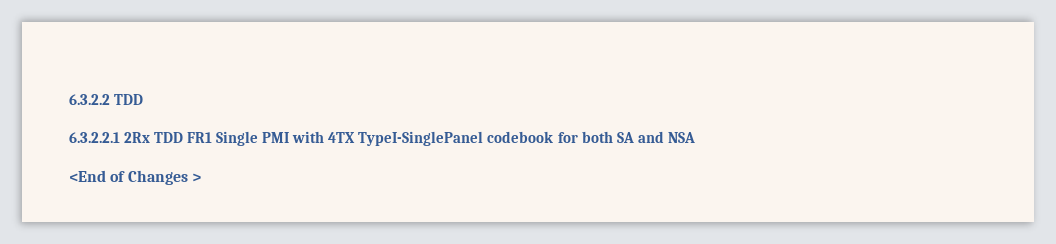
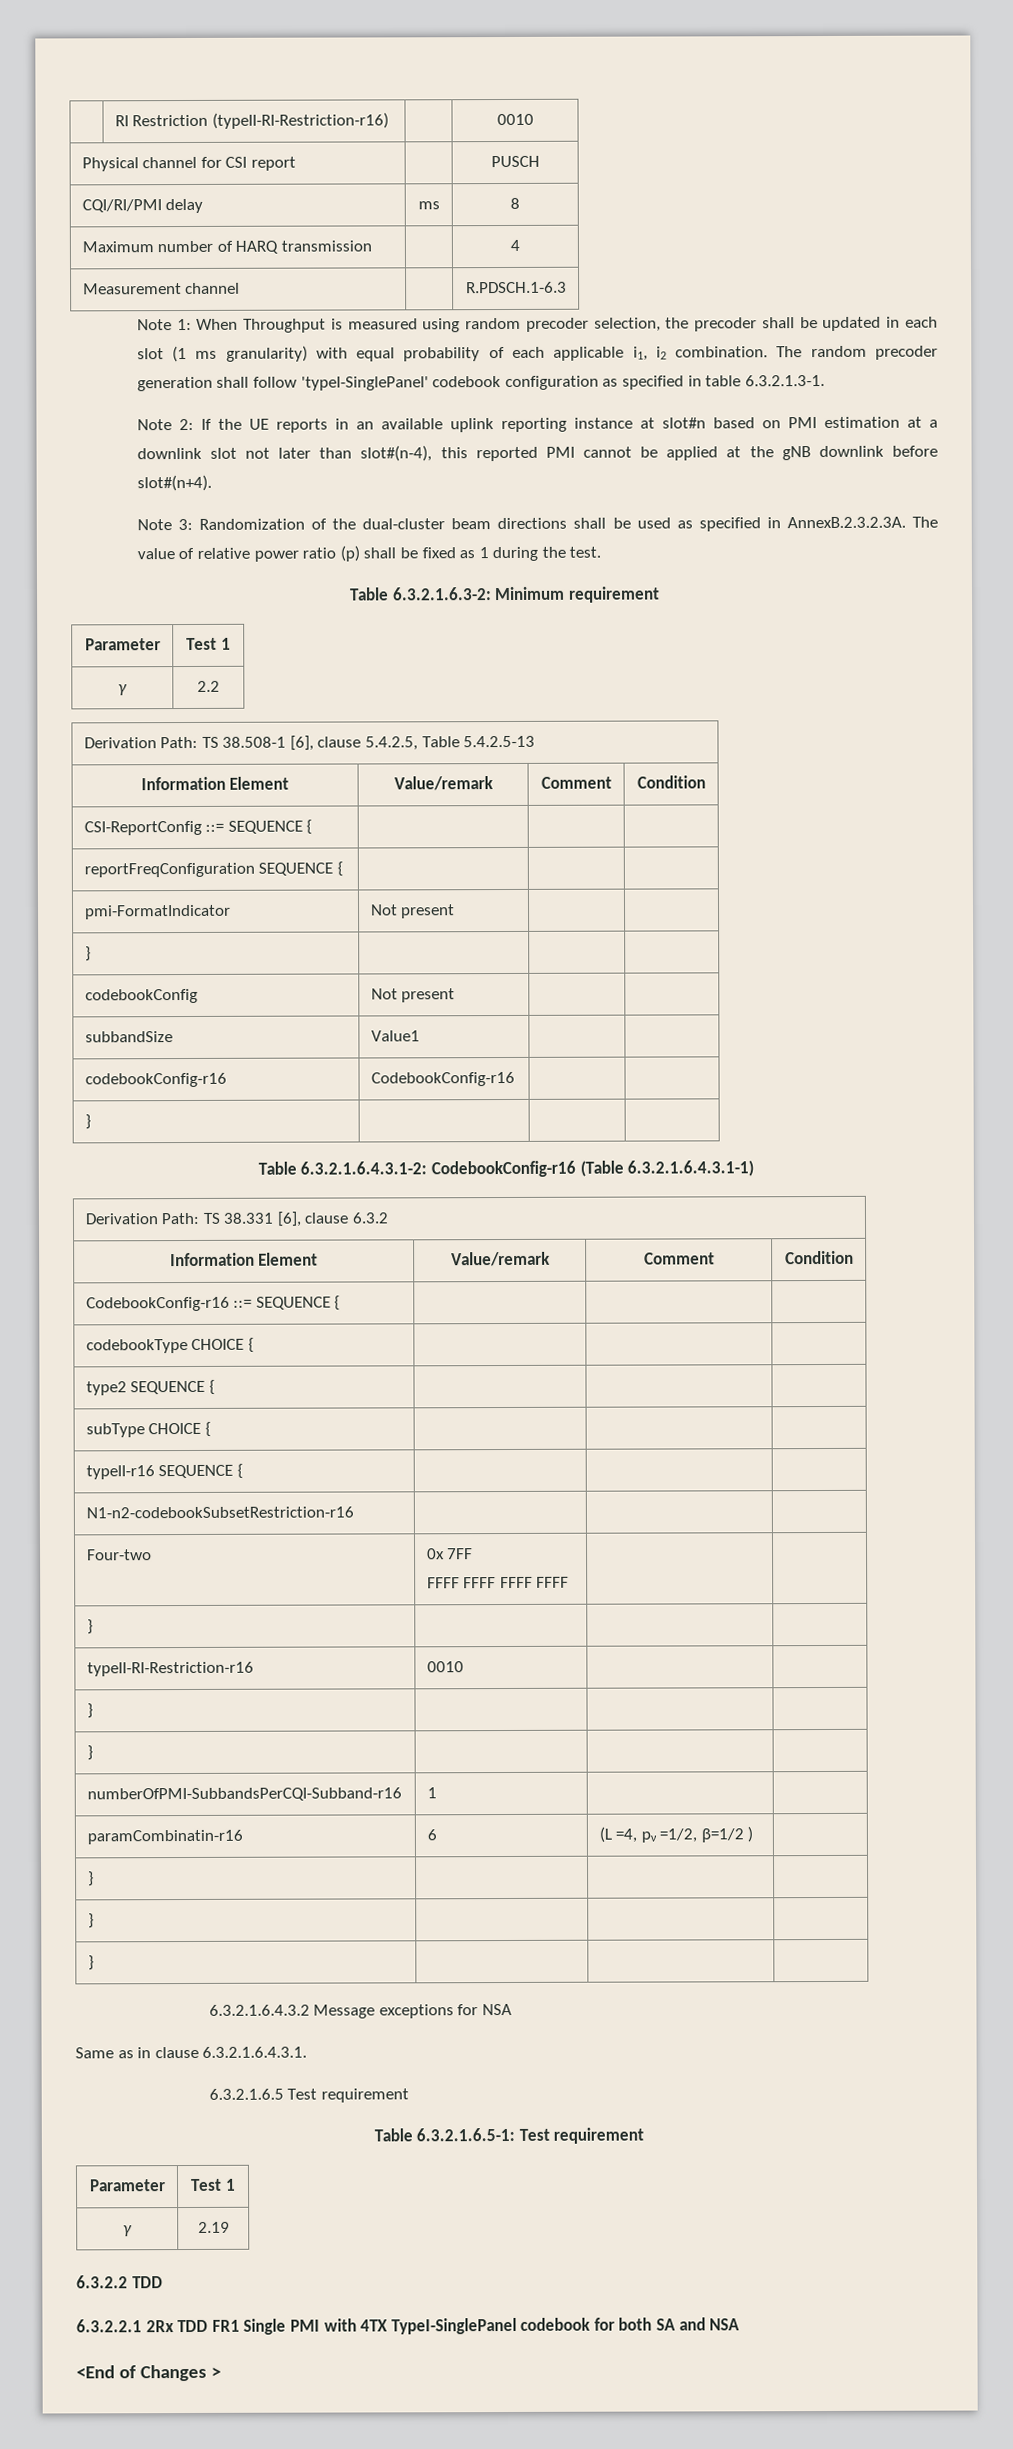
(69, 99) none -> [114,112,389,129] [496,113,534,126] [81,156,296,172] [490,155,540,168] [81,198,204,214] [417,201,440,210] [510,197,520,209] [81,240,372,254] [510,239,520,251] [82,282,241,295] [465,281,567,294] [136,316,938,333] [136,345,938,363] [136,374,825,392] [136,416,939,433] [136,445,938,462] [136,474,212,492] [136,516,939,532] [136,545,602,562] [349,586,660,603] [84,638,161,651] [186,637,231,651] [118,684,128,696] [197,680,220,692] [83,735,536,751] [140,776,290,791] [393,776,494,791] [540,776,612,789] [636,775,706,789] [83,819,313,836] [83,861,343,878] [83,904,231,920] [369,904,456,919] [84,946,91,962] [84,988,198,1004] [370,988,456,1003] [84,1031,173,1043] [370,1030,420,1042] [84,1072,227,1088] [370,1071,515,1087] [84,1114,91,1130] [257,1160,755,1178] [84,1211,389,1227] [169,1252,319,1267] [450,1251,551,1267] [643,1252,715,1265] [784,1250,854,1265] [85,1295,341,1312] [85,1337,254,1354] [85,1379,215,1396] [85,1421,211,1438] [85,1463,243,1480] [85,1506,354,1519] [86,1549,152,1561] [426,1548,474,1560] [426,1576,570,1589] [86,1619,93,1635] [86,1661,254,1677] [426,1661,464,1673] [86,1703,93,1719] [86,1745,93,1761] [86,1787,402,1802] [426,1787,437,1799] [86,1829,243,1845] [426,1829,437,1841] [598,1826,754,1843] [87,1871,94,1887] [87,1913,94,1929] [87,1955,94,1971] [208,2003,512,2019] [75,2046,308,2059] [208,2088,409,2103] [373,2127,645,2144] [88,2179,166,2192] [190,2178,236,2191] [123,2225,133,2237] [197,2221,230,2233] | RI Restriction (typeII-RI-Restriction-r16) | | 0010 // Physical channel for CSI report | | PUSCH // CQI/RI/PMI delay | ms | 8 // Maximum number of HARQ transmission | | 4 // Measurement channel | | R.PDSCH.1-6.3 // Note 1: When Throughput is measured using random precoder selection, the precoder shall be updated in each slot (1 ms granularity) with equal probability of each applicable i1, i2 combination. The random precoder generation shall follow 'typeI-SinglePanel' codebook configuration as specified in table 6.3.2.1.3-1. // Note 2: If the UE reports in an available uplink reporting instance at slot#n based on PMI estimation at a downlink slot not later than slot#(n-4), this reported PMI cannot be applied at the gNB downlink before slot#(n+4). // Note 3: Randomization of the dual-cluster beam directions shall be used as specified in AnnexB.2.3.2.3A. The value of relative power ratio (p) shall be fixed as 1 during the test. // Table 6.3.2.1.6.3-2: Minimum requirement // Parameter | Test 1 // γ | 2.2 // Derivation Path: TS 38.508-1 [6], clause 5.4.2.5, Table 5.4.2.5-13 // Information Element | Value/remark | Comment | Condition // CSI-ReportConfig ::= SEQUENCE { | | | // reportFreqConfiguration SEQUENCE { | | | // pmi-FormatIndicator | Not present | | // } | | | // codebookConfig | Not present | | // subbandSize | Value1 | | // codebookConfig-r16 | CodebookConfig-r16 | | // } | | | // Table 6.3.2.1.6.4.3.1-2: CodebookConfig-r16 (Table 6.3.2.1.6.4.3.1-1) // Derivation Path: TS 38.331 [6], clause 6.3.2 // Information Element | Value/remark | Comment | Condition // CodebookConfig-r16 ::= SEQUENCE { | | | // codebookType CHOICE { | | | // type2 SEQUENCE { | | | // subType CHOICE { | | | // typeII-r16 SEQUENCE { | | | // N1-n2-codebookSubsetRestriction-r16 | | | // Four-two | 0x 7FF // FFFF FFFF FFFF FFFF | | // } | | | // typeII-RI-Restriction-r16 | 0010 | | // } | | | // } | | | // numberOfPMI-SubbandsPerCQI-Subband-r16 | 1 | | // paramCombinatin-r16 | 6 | (L =4, pν =1/2, β=1/2 ) | // } | | | // } | | | // } | | | // 6.3.2.1.6.4.3.2 Message exceptions for NSA // Same as in clause 6.3.2.1.6.4.3.1. // 6.3.2.1.6.5 Test requirement // Table 6.3.2.1.6.5-1: Test requirement // Parameter | Test 1 // γ | 2.19 //

